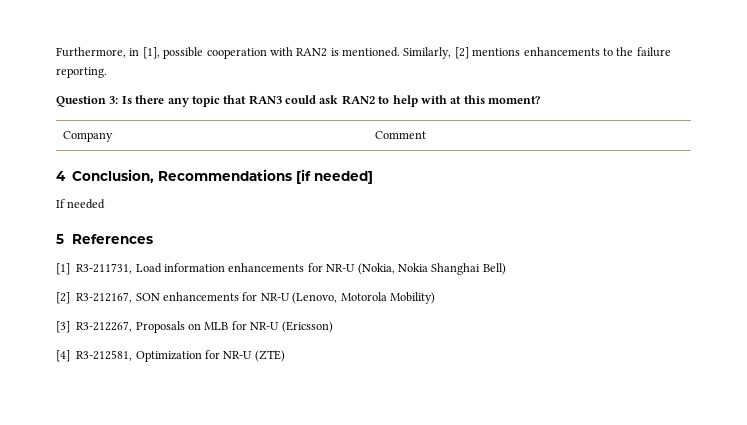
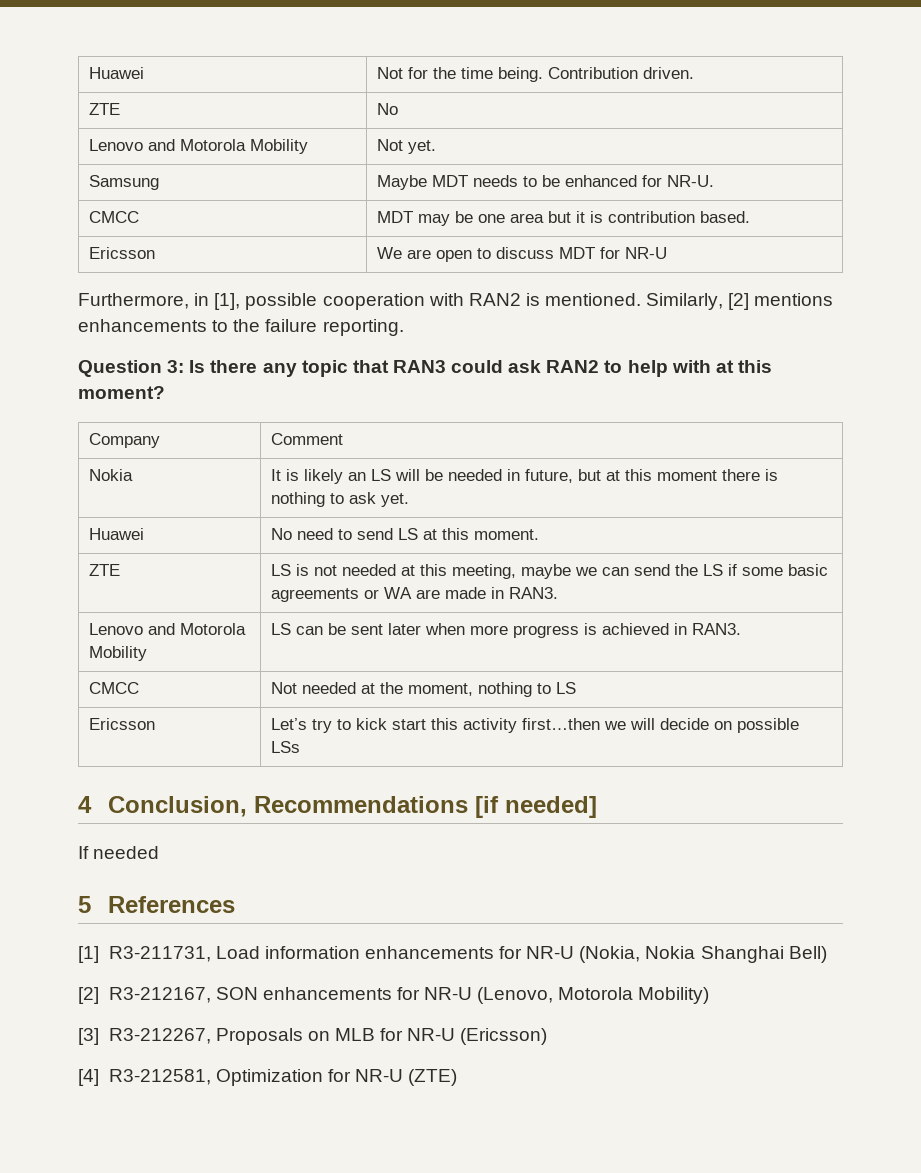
(56, 52) none -> [89,67,145,79] [377,67,695,82] [89,103,121,115] [377,103,399,115] [89,139,309,154] [377,139,437,154] [89,175,160,190] [377,175,715,190] [89,211,140,223] [377,211,751,226] [89,247,156,259] [377,247,668,262] Huawei | Not for the time being. Contribution driven. // ZTE | No // Lenovo and Motorola Mobility | Not yet. // Samsung | Maybe MDT needs to be enhanced for NR-U. // CMCC | MDT may be one area but it is contribution based. // Ericsson | We are open to discuss MDT for NR-U //
(426, 135) none -> [89,469,134,481] [271,469,779,484] [271,492,410,507] [89,528,145,540] [271,528,540,540] [89,564,121,576] [271,564,829,579] [271,587,559,602] [89,623,247,635] [89,646,148,661] [271,623,742,638] [89,682,140,694] [271,682,577,697] [89,718,156,730] [271,718,800,733] [271,741,301,753] // Nokia | It is likely an LS will be needed in future, but at this moment there is nothing to ask yet. // Huawei | No need to send LS at this moment. // ZTE | LS is not needed at this meeting, maybe we can send the LS if some basic agreements or WA are made in RAN3. // Lenovo and Motorola Mobility | LS can be sent later when more progress is achieved in RAN3. // CMCC | Not needed at the moment, nothing to LS // Ericsson | Let’s try to kick start this activity first…then we will decide on possible LSs

